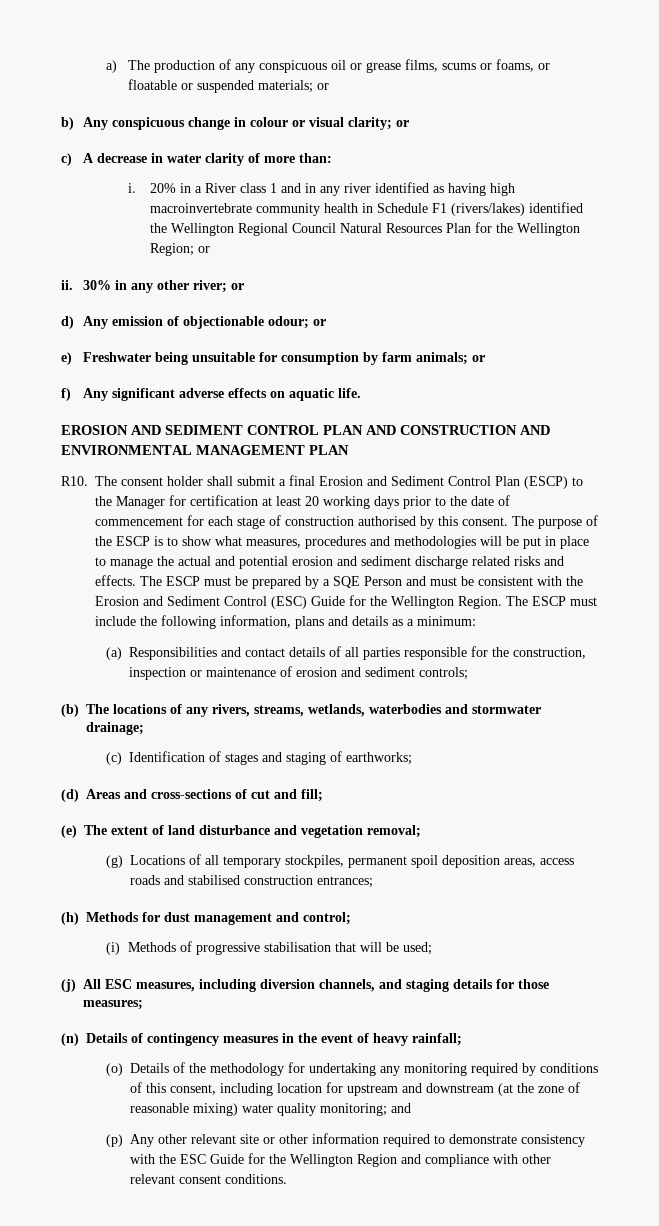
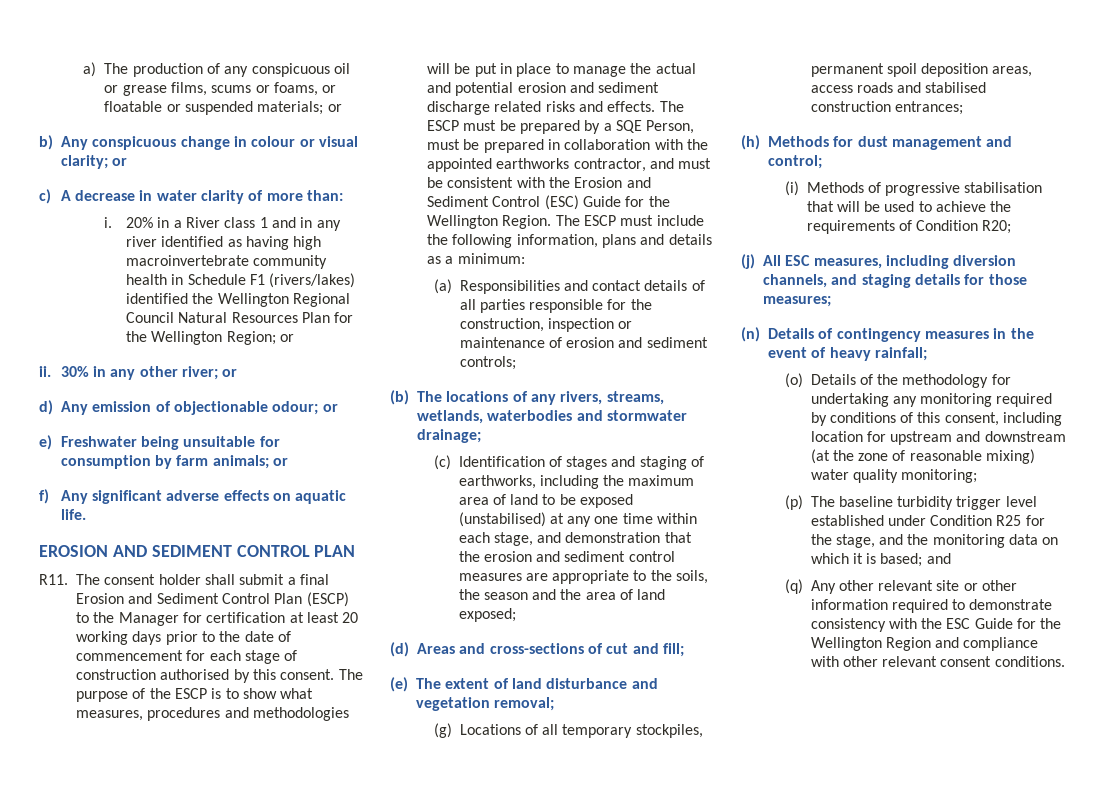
[366,425,550,435] [61,445,349,455] [61,476,88,486] AND CONSTRUCTION AND ENVIRONMENTAL MANAGEMENT PLAN // R10. -> [39,574,68,585] // R11.
[364,576,402,586] Person -> [646,120,695,134] [427,139,708,153] [427,158,646,172] Person, must be prepared in collaboration with the appointed earthworks contractor,
[345,752,412,765] earthworks; -> [458,475,695,489] [458,494,634,508] [458,512,698,527] [458,532,692,546] [458,551,675,562] [458,570,709,584] [458,589,666,600] [458,608,516,622] earthworks, including the maximum area of land to be exposed (unstabilised) at any one time within each stage, and demonstration that the erosion and sediment control measures are appropriate to the soils, the season and the area of land exposed;
[402,942,432,955] used; -> [884,201,1012,212] [806,220,1012,234] used to achieve the requirements of Condition R20;
(387, 1109) none -> [784,495,1037,510] [810,515,1045,526] [810,534,1059,548] [810,553,923,567] // (p) The baseline turbidity trigger level established under Condition R25 for the stage, and the monitoring data on which it is based;
[105,1134,123,1147] (p) -> [784,579,803,594] (q)

